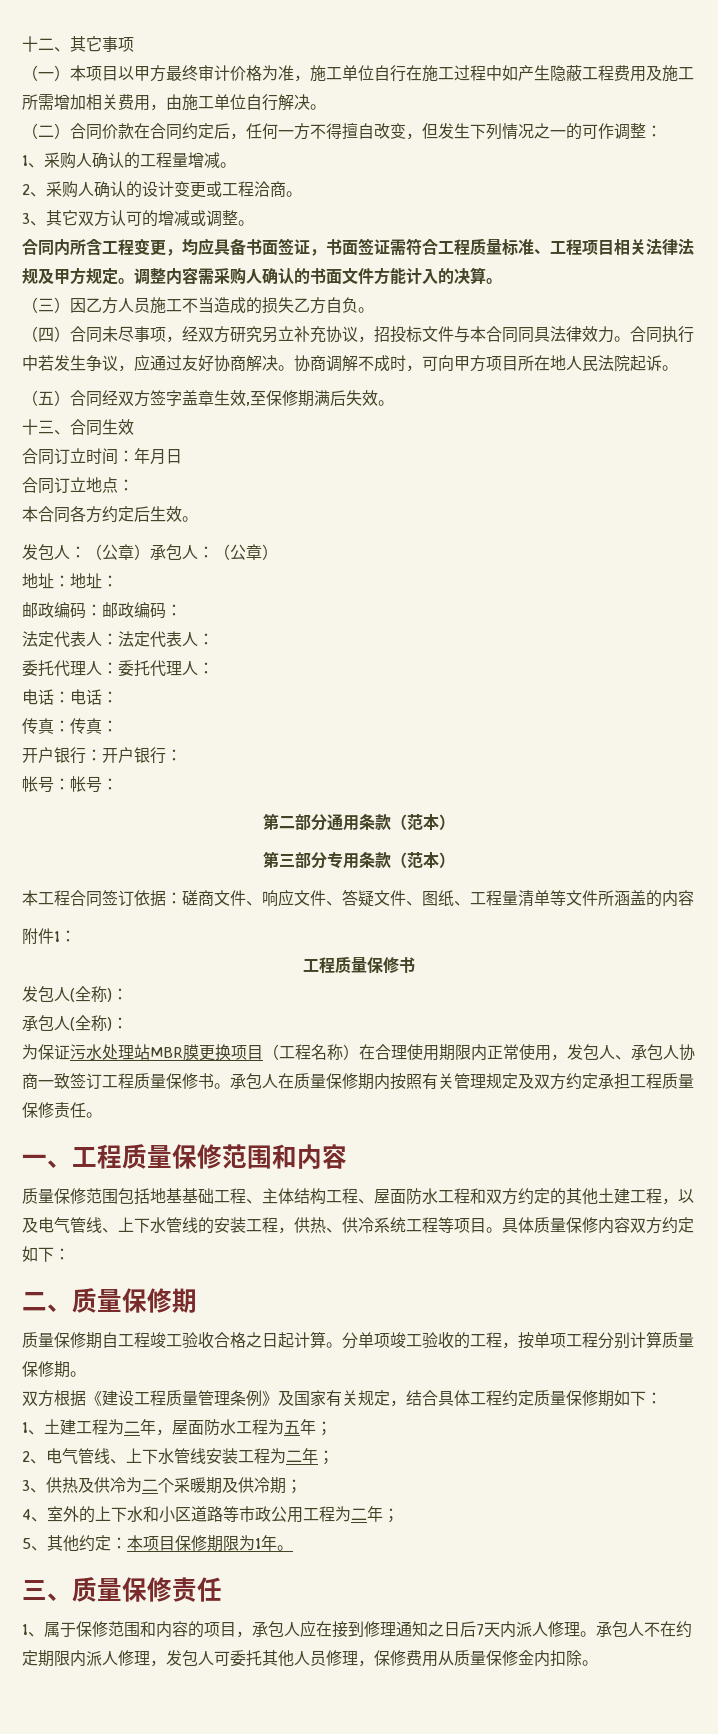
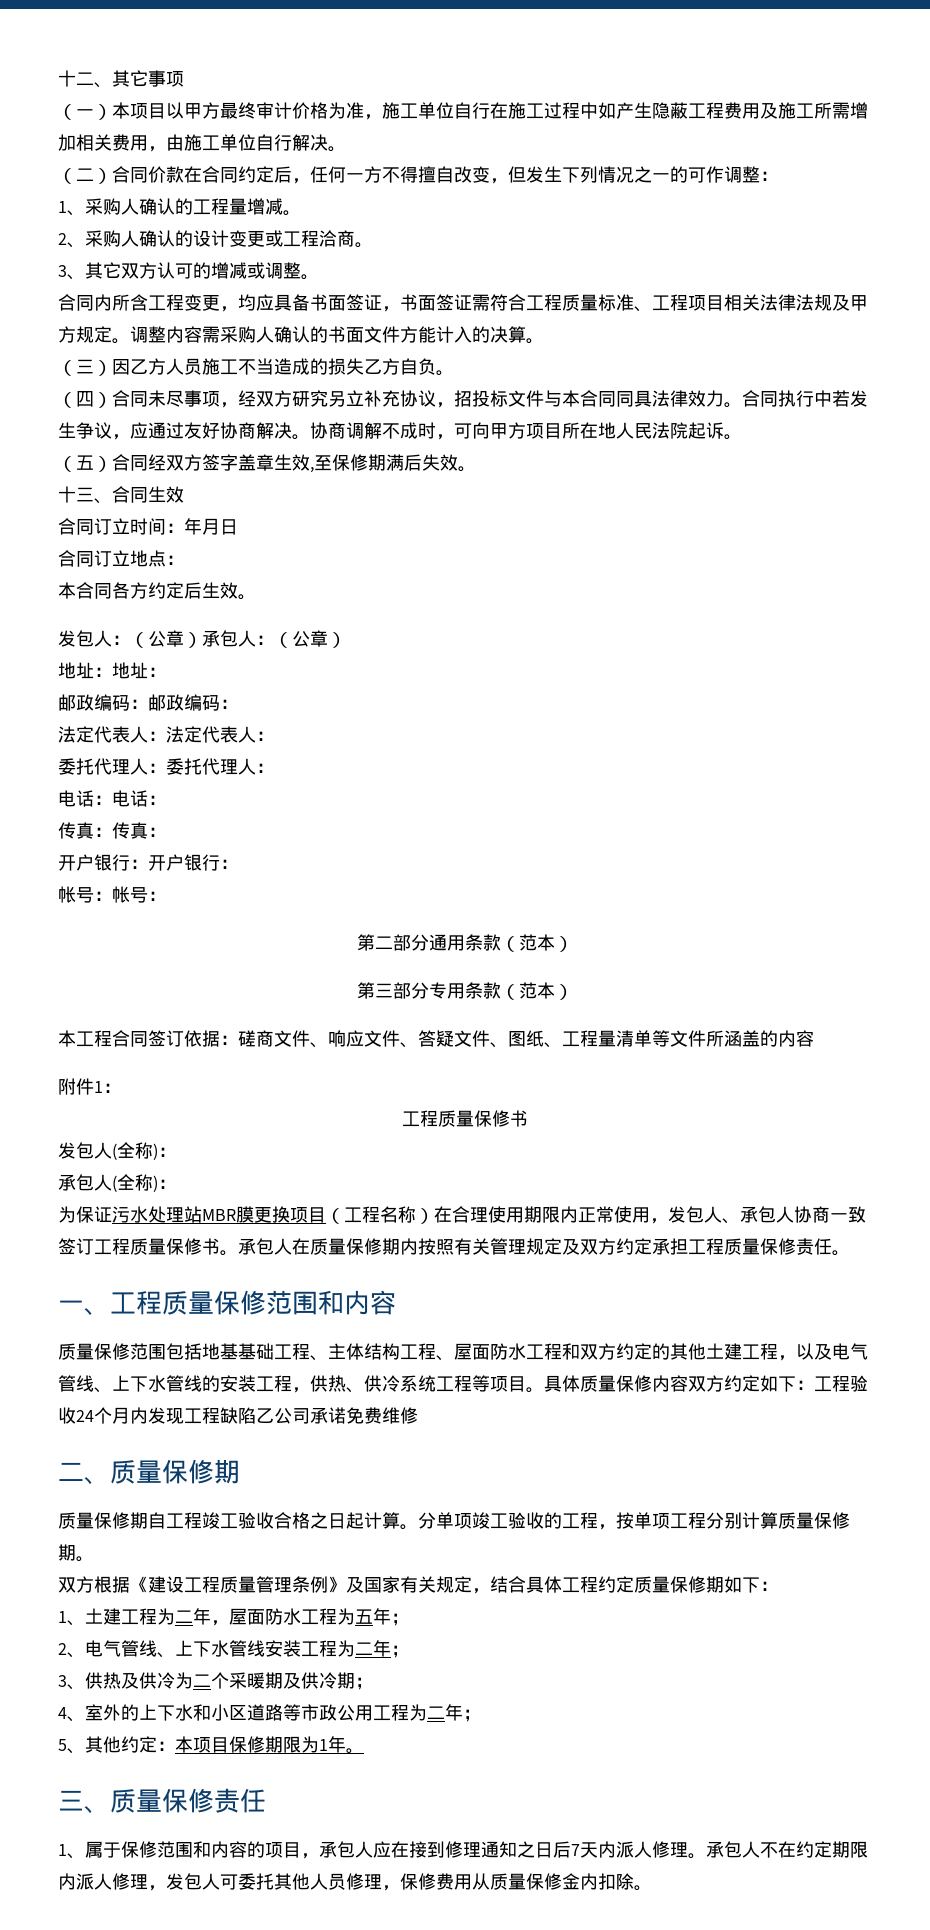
(70, 1254) none -> [814,1375,868,1392] [58,1407,418,1424] 工程验收24个月内发现工程缺陷乙公司承诺免费维修

